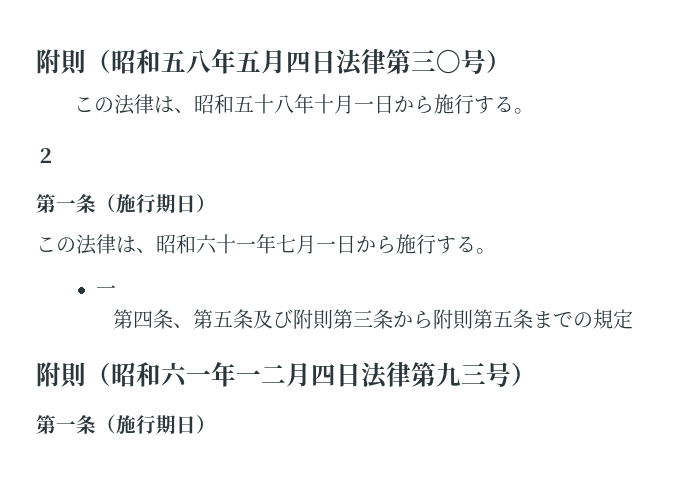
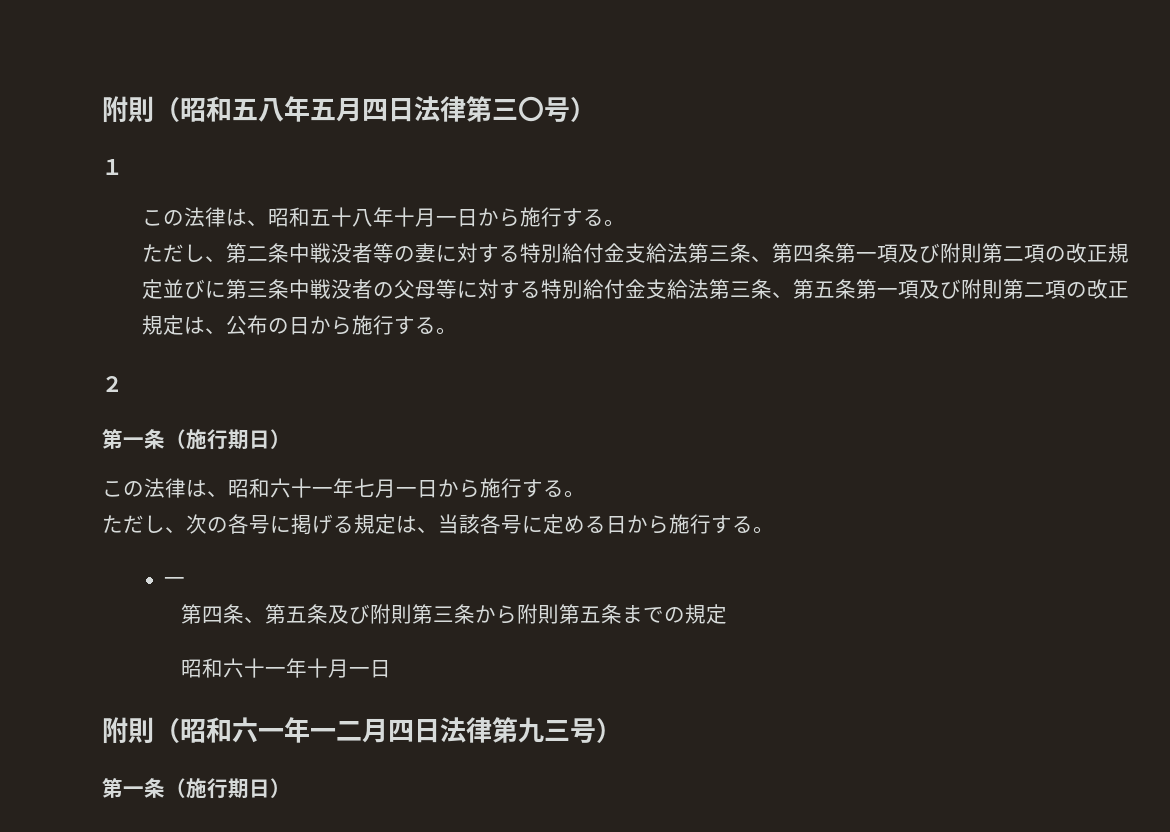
(511, 61) none -> [102,159,123,175] // １
(535, 111) none -> [141,243,1129,263] [141,279,1129,299] [141,315,457,335] // ただし、第二条中戦没者等の妻に対する特別給付金支給法第三条、第四条第一項及び附則第二項の改正規定並びに第三条中戦没者の父母等に対する特別給付金支給法第三条、第五条第一項及び附則第二項の改正規定は、公布の日から施行する。
(496, 251) none -> [102,514,774,535] // ただし、次の各号に掲げる規定は、当該各号に定める日から施行する。
(633, 319) none -> [181,658,392,678] // 昭和六十一年十月一日

